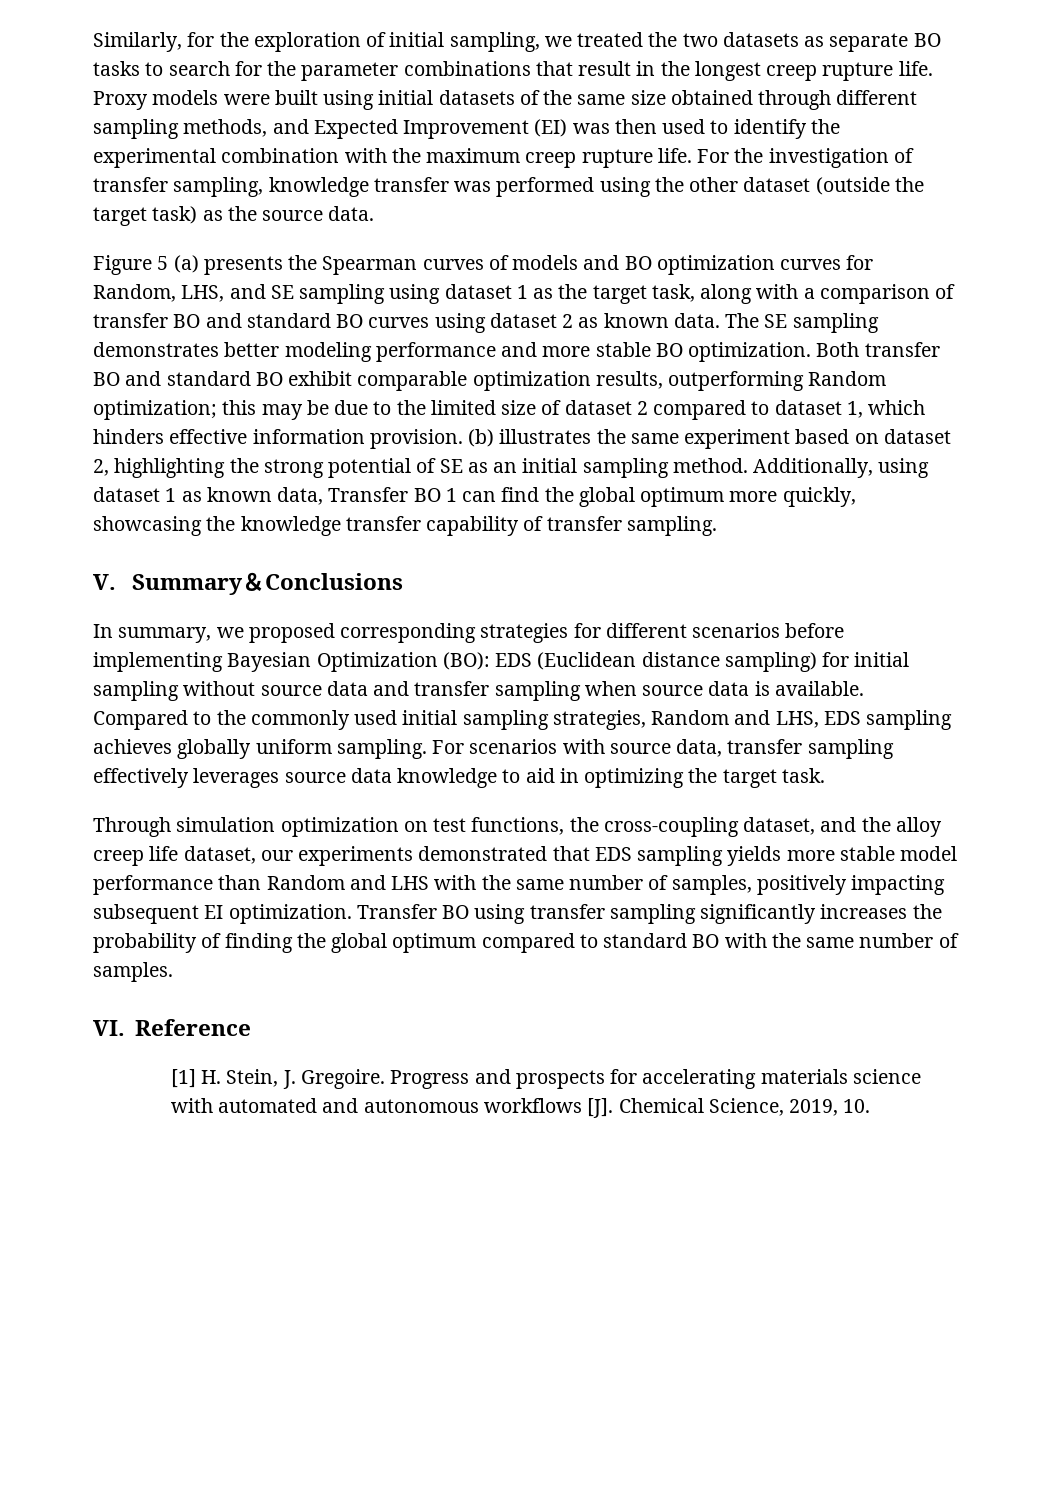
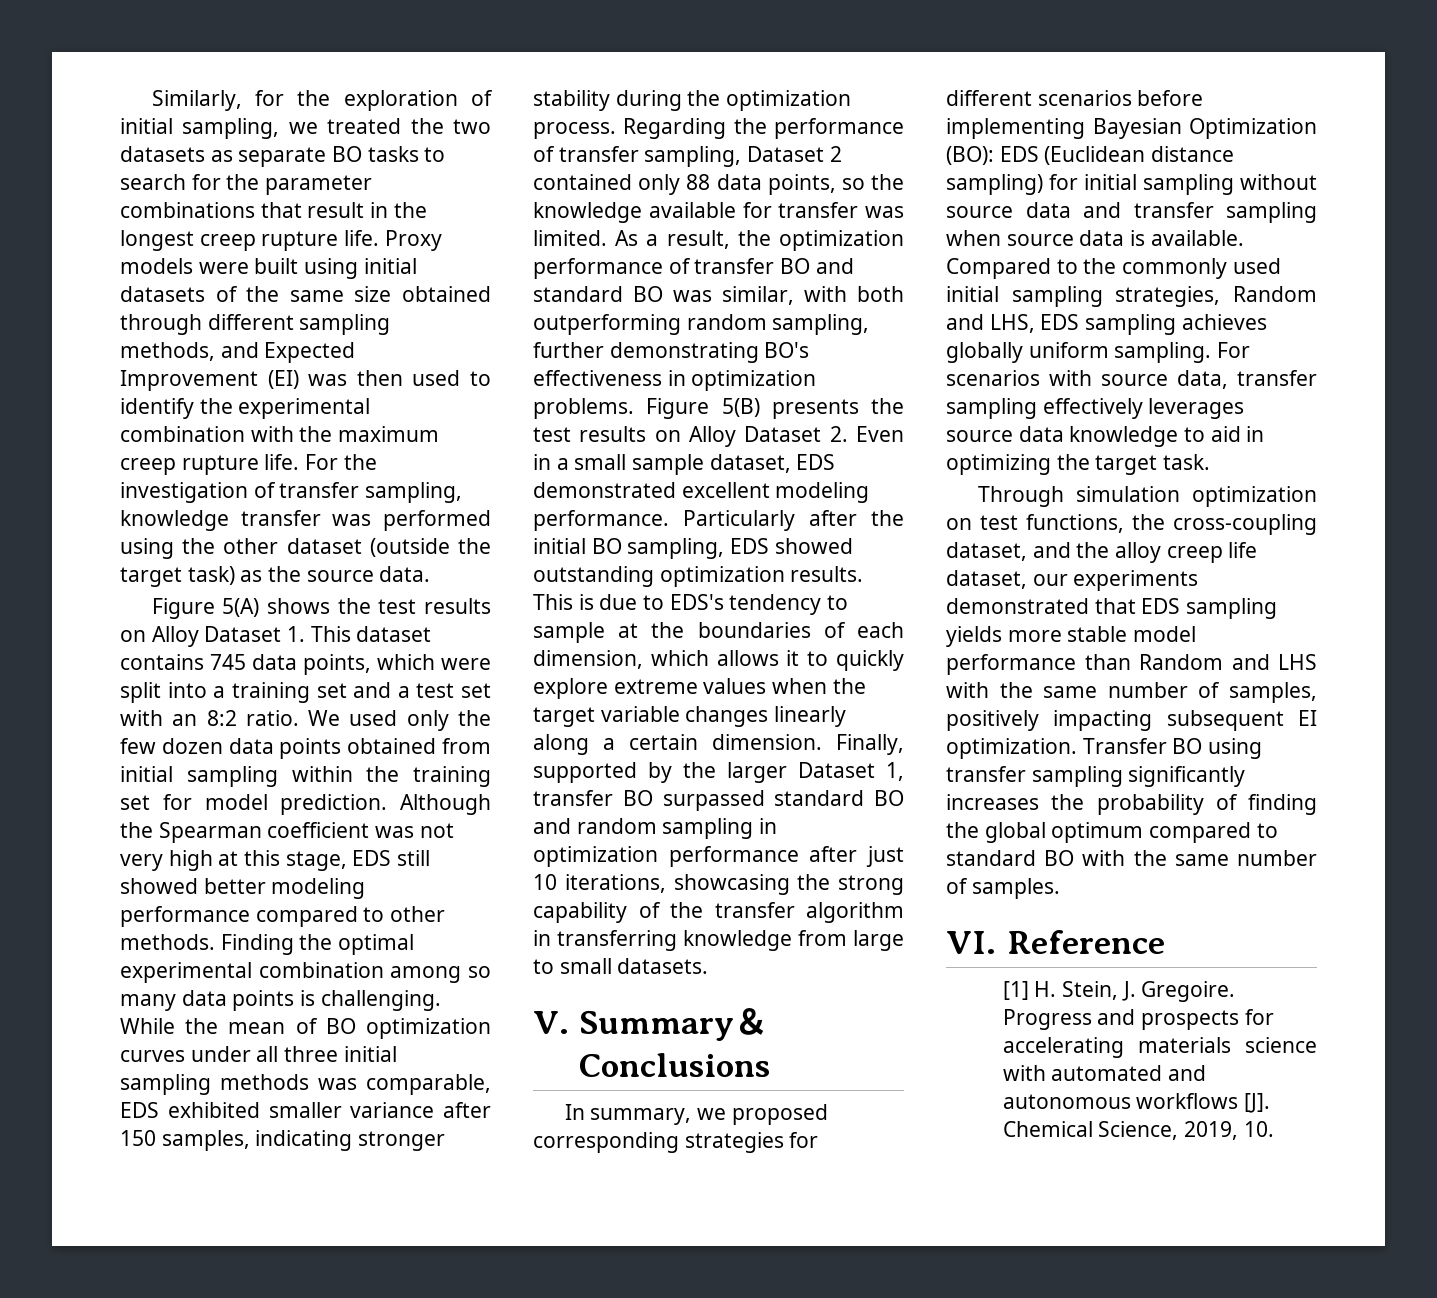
[157,255,874,275] [93,284,930,304] 5 (a) presents the Spearman curves of models and BO optimization curves for Random, LHS, and SE sampling using dataset 1 as the target task, along with a comparison -> [222,598,491,617] [120,626,432,647] [120,654,491,675] [120,682,491,703] [120,710,491,731] [120,738,491,759] [120,766,491,787] [120,794,491,815] [120,822,454,843] [120,850,431,871] [120,878,366,899] [120,906,446,927] [120,934,415,955] [120,962,491,983] [120,990,441,1011] [120,1018,491,1039] [120,1046,397,1062] [120,1074,491,1095] [120,1102,491,1118] [120,1130,446,1151] [533,90,852,111] [533,118,904,139] [533,146,842,167] [533,174,904,195] [533,202,904,223] [533,230,904,251] [533,258,663,279] 5(A) shows the test results on Alloy Dataset 1. This dataset contains 745 data points, which were split into a training set and a test set with an 8:2 ratio. We used only the few dozen data points obtained from initial sampling within the training set for model prediction. Although the Spearman coefficient was not very high at this stage, EDS still showed better modeling performance compared to other methods. Finding the optimal experimental combination among so many data points is challenging. While the mean of BO optimization curves under all three initial sampling methods was comparable, EDS exhibited smaller variance after 150 samples, indicating stronger stability during the optimization process. Regarding the performance of transfer sampling, Dataset 2 contained only 88 data points, so the knowledge available for transfer was limited. As a result, the optimization performance
[368,313,879,333] [93,342,940,362] [93,371,887,391] [93,400,926,420] [93,429,951,449] [93,458,930,478] [93,487,856,507] [93,516,717,536] curves using dataset 2 as known data. The SE sampling demonstrates better modeling performance and more stable BO optimization. Both transfer BO and standard BO exhibit comparable optimization results, outperforming Random optimization; this may be due to the limited size of dataset 2 compared to dataset 1, which hinders effective information provision. (b) illustrates the same experiment based on dataset 2, highlighting the strong potential of SE as an initial sampling method. Additionally, using dataset 1 as known data, Transfer BO 1 can find the global optimum more quickly, showcasing the knowledge transfer capability of transfer sampling. -> [673,286,904,305] [533,314,870,335] [533,342,810,363] [533,370,817,391] [533,398,904,419] [533,426,904,447] [533,454,836,475] [533,482,870,503] [533,510,904,531] [533,538,853,559] [533,566,864,587] [533,594,849,615] [533,622,904,643] [533,650,904,671] [533,678,866,699] [533,706,847,727] [533,734,904,755] [533,762,904,783] [533,790,904,811] [533,818,778,839] [533,846,904,867] [533,874,904,895] [533,902,904,923] [533,930,904,951] [533,958,709,974] was similar, with both outperforming random sampling, further demonstrating BO's effectiveness in optimization problems. Figure 5(B) presents the test results on Alloy Dataset 2. Even in a small sample dataset, EDS demonstrated excellent modeling performance. Particularly after the initial BO sampling, EDS showed outstanding optimization results. This is due to EDS's tendency to sample at the boundaries of each dimension, which allows it to quickly explore extreme values when the target variable changes linearly along a certain dimension. Finally, supported by the larger Dataset 1, transfer BO surpassed standard BO and random sampling in optimization performance after just 10 iterations, showcasing the strong capability of the transfer algorithm in transferring knowledge from large to small datasets.

